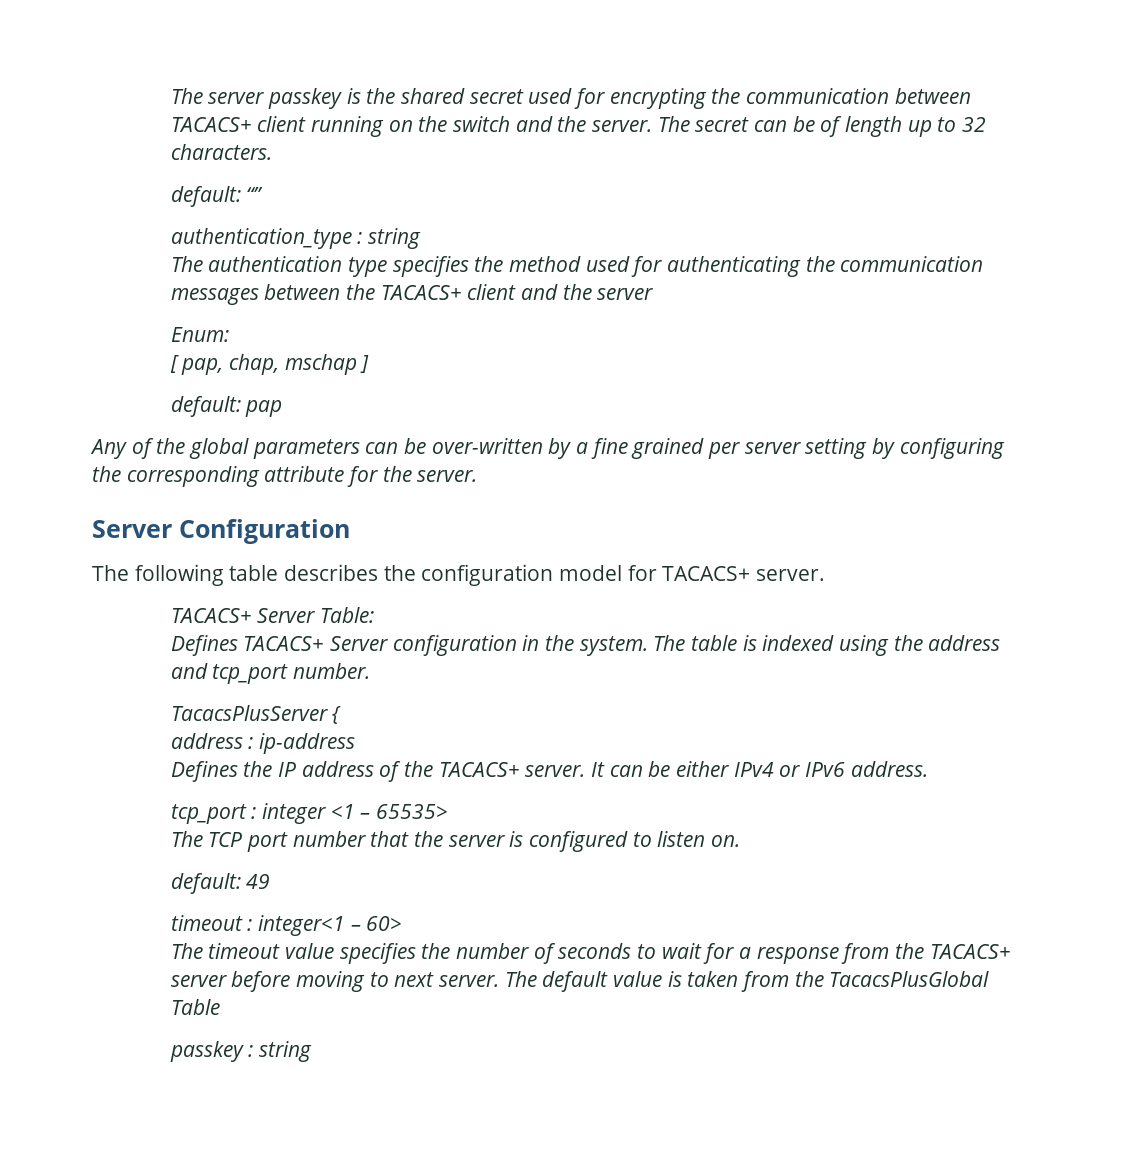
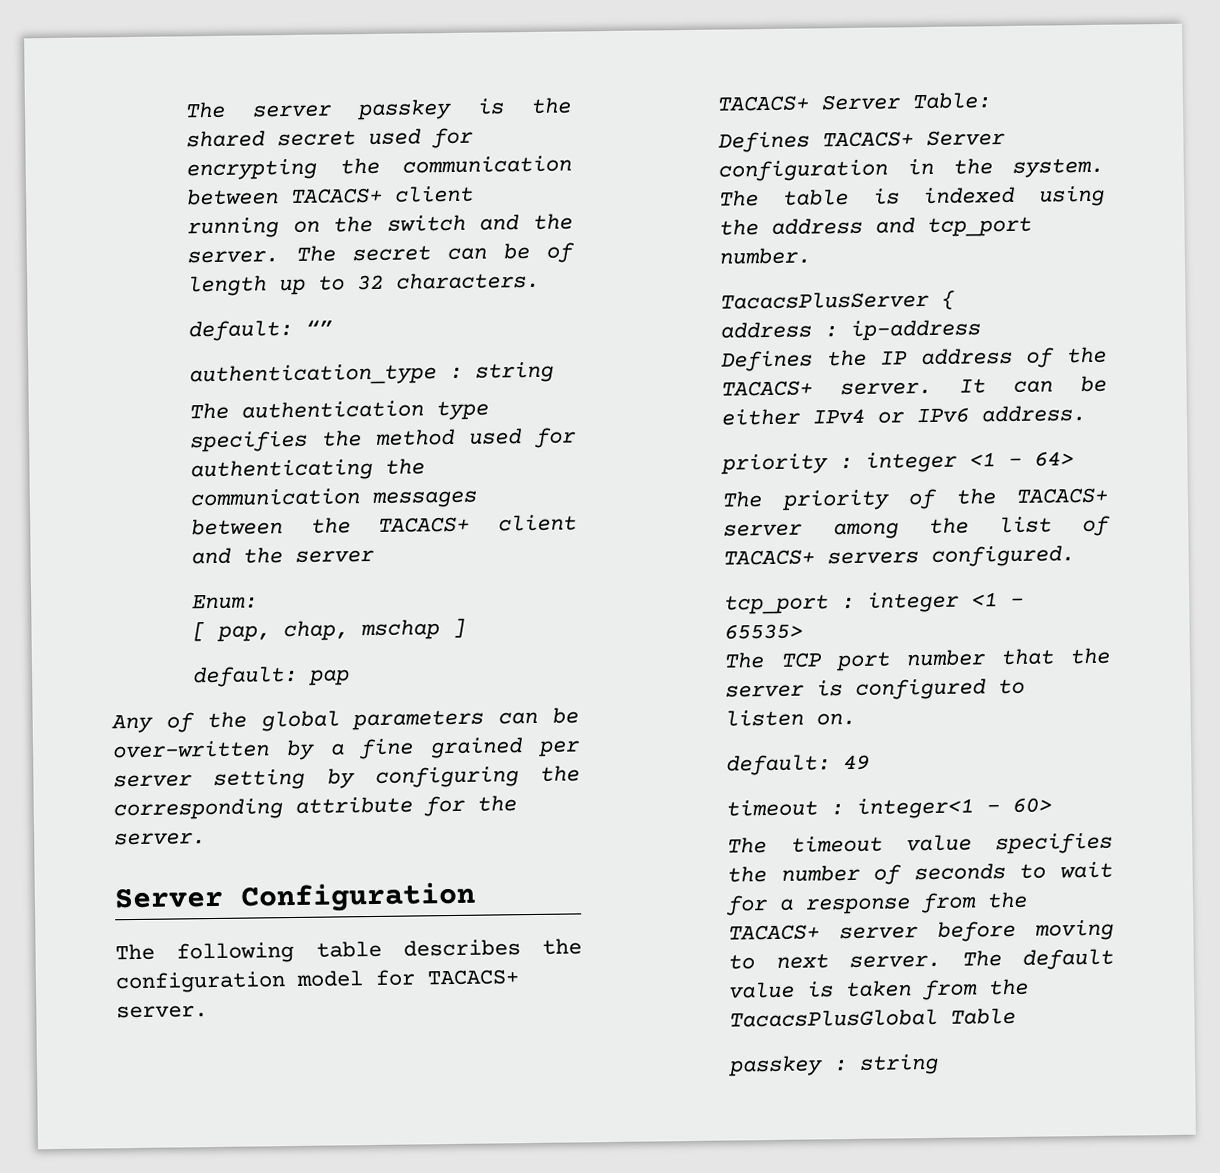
(928, 769) none -> [720,451,1075,475] [722,487,1108,511] [723,515,1111,540] [723,545,1076,567] // priority : integer <1 – 64> // The priority of the TACACS+ server among the list of TACACS+ servers configured.

